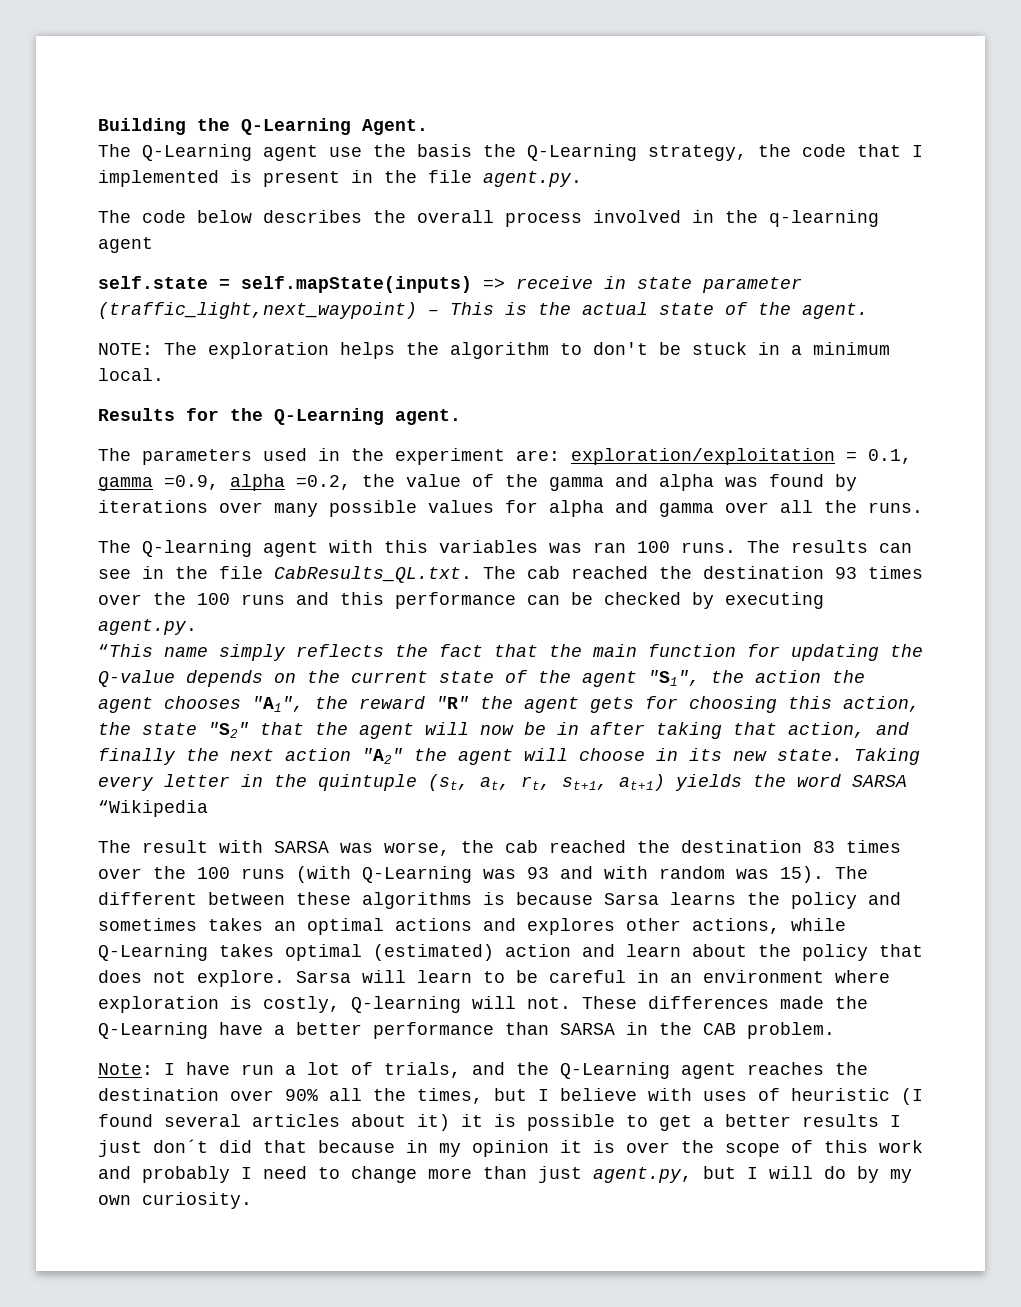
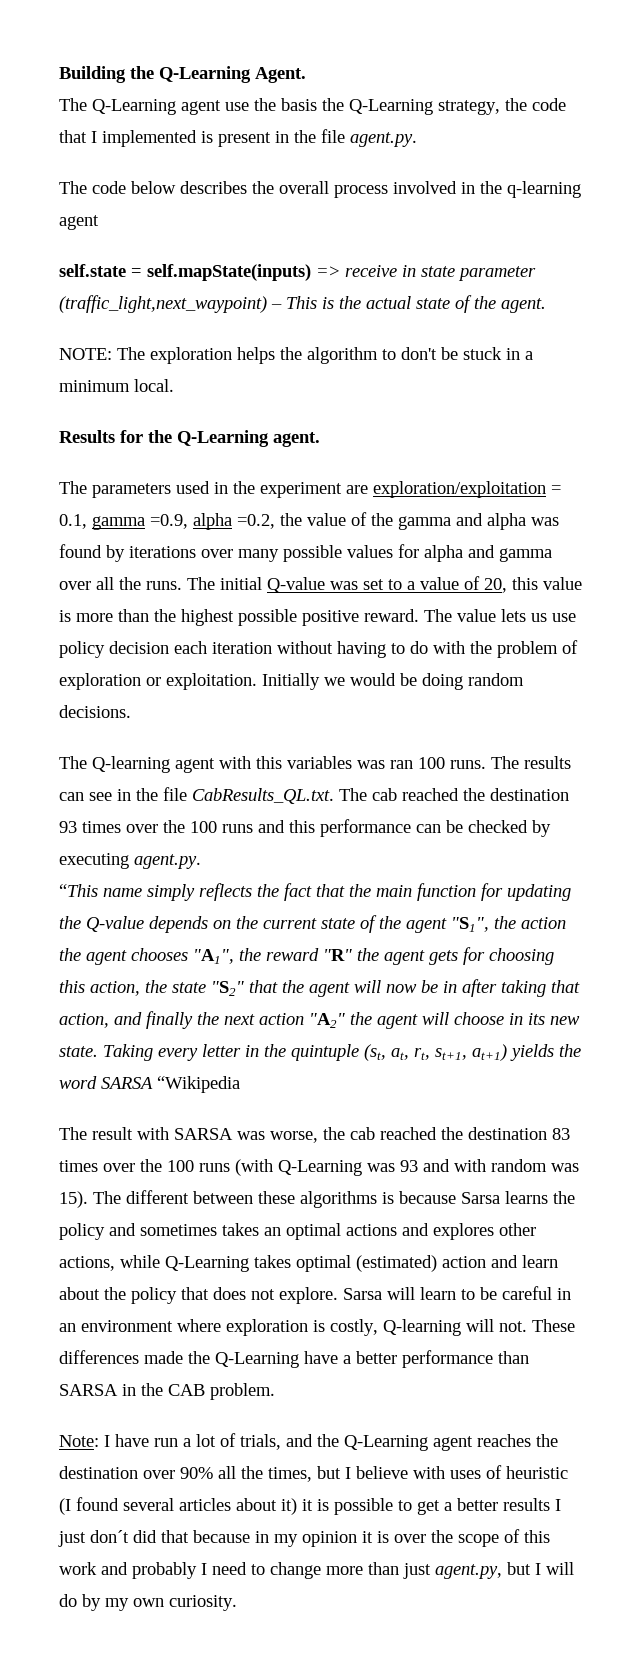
[516,450,560,461] are: -> [346,485,368,494] are
(923, 507) none -> [187,576,582,593] [59,609,576,626] [59,640,578,658] [59,673,524,690] [59,705,131,718] The initial Q-value was set to a value of 20, this value is more than the highest possible positive reward. The value lets us use policy decision each iteration without having to do with the problem of exploration or exploitation. Initially we would be doing random decisions.

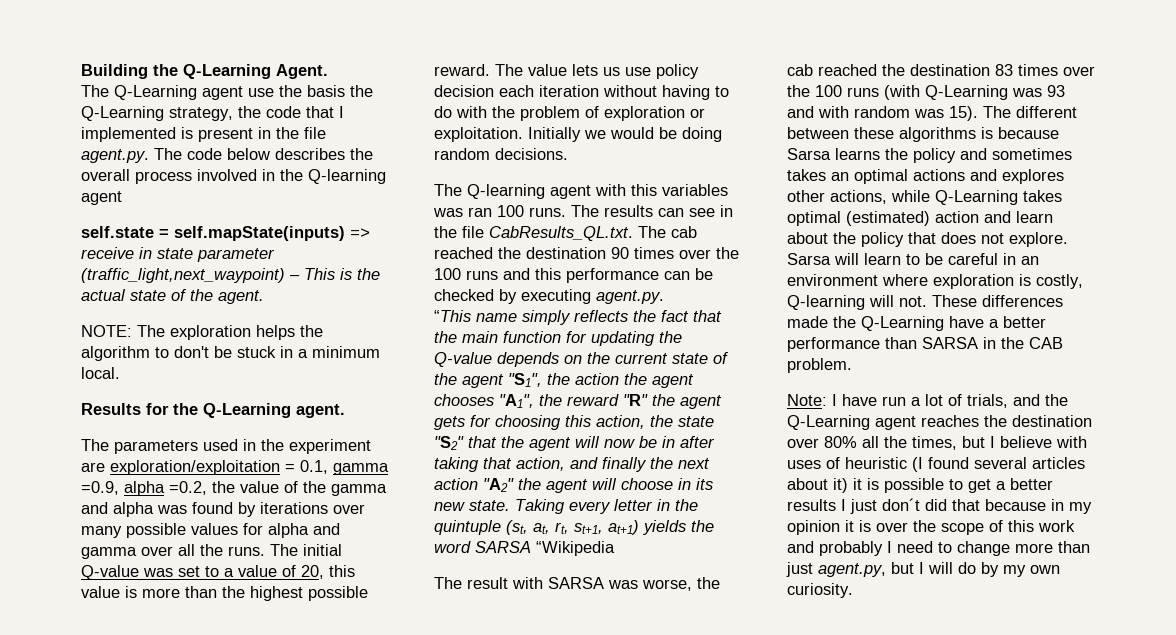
(417, 139) // -> (149, 156) none
[507,181,581,198] q-learning -> [308,169,386,184] Q-learning
[302,610,359,626] positive -> (368, 593) none
[59,821,77,833] 93 -> [611,247,629,259] 90
[180,1467,213,1479] 90% -> [824,436,857,448] 80%

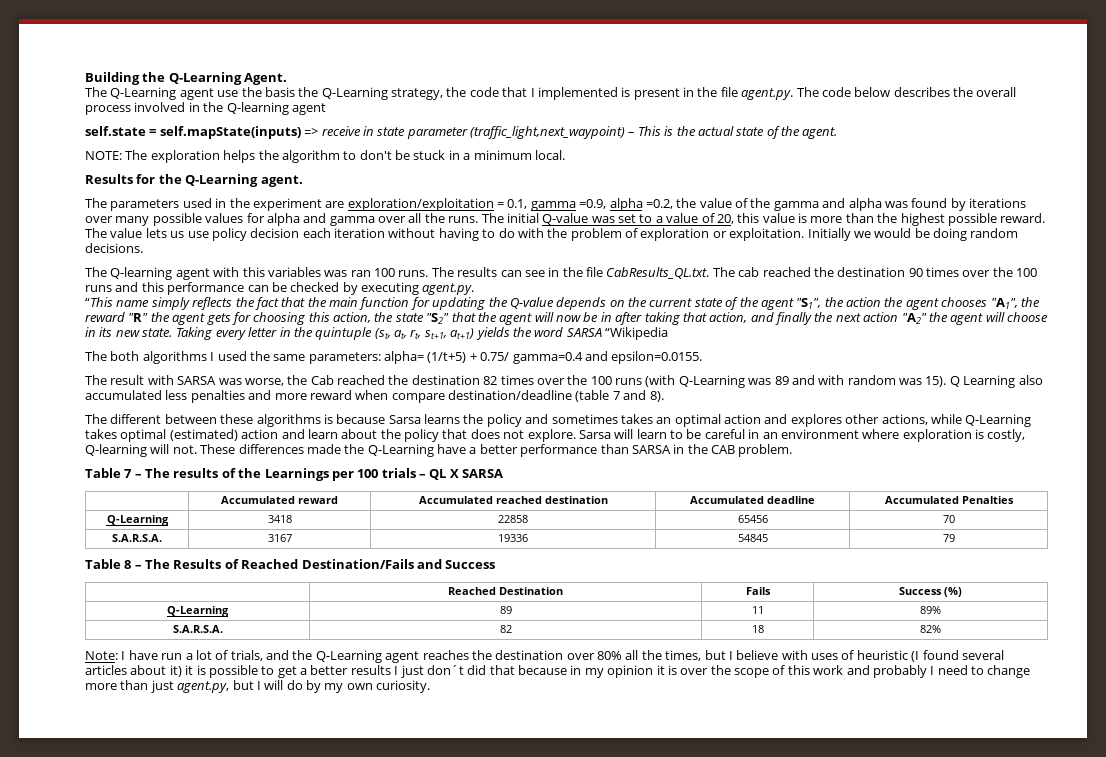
(615, 548) none -> [85,351,703,364] // The both algorithms I used the same parameters: alpha= (1/t+5) + 0.75/ gamma=0.4 and epsilon=0.0155.
[787,64,1013,76] cab reached the destination 83 -> [310,375,498,385] Cab reached the destination 82
[1047,85,1065,97] 93 -> [774,376,789,385] 89
(978, 113) none -> [949,375,1043,388] [85,390,664,403] Q Learning also accumulated less penalties and more reward when compare destination/deadline (table 7 and 8). //
[913,169,965,181] actions -> [724,414,761,424] action
(852, 365) none -> [85,468,504,481] [221,496,338,504] [418,496,608,504] [690,496,815,504] [884,496,1014,504] [106,515,169,526] [267,515,292,523] [498,515,528,523] [737,515,768,523] [942,515,955,523] [112,534,162,542] [267,534,292,542] [498,534,528,542] [737,534,768,542] [942,534,955,542] [85,559,496,569] [448,587,563,595] [745,587,771,595] [899,587,962,597] [167,606,229,617] [499,606,512,614] [751,606,764,614] [920,606,941,614] [172,625,223,633] [499,625,512,633] [751,625,764,633] [920,625,941,633] // Table 7 – The results of the Learnings per 100 trials – QL X SARSA // | Accumulated reward | Accumulated reached destination | Accumulated deadline | Accumulated Penalties // Q-Learning | 3418 | 22858 | 65456 | 70 // S.A.R.S.A. | 3167 | 19336 | 54845 | 79 // Table 8 – The Results of Reached Destination/Fails and Success // | Reached Destination | Fails | Success (%) // Q-Learning | 89 | 11 | 89% // S.A.R.S.A. | 82 | 18 | 82%

